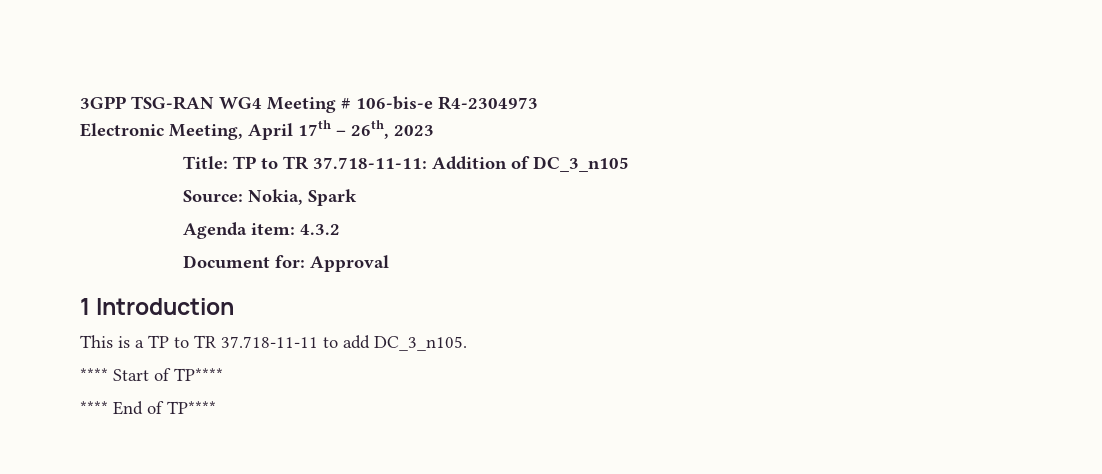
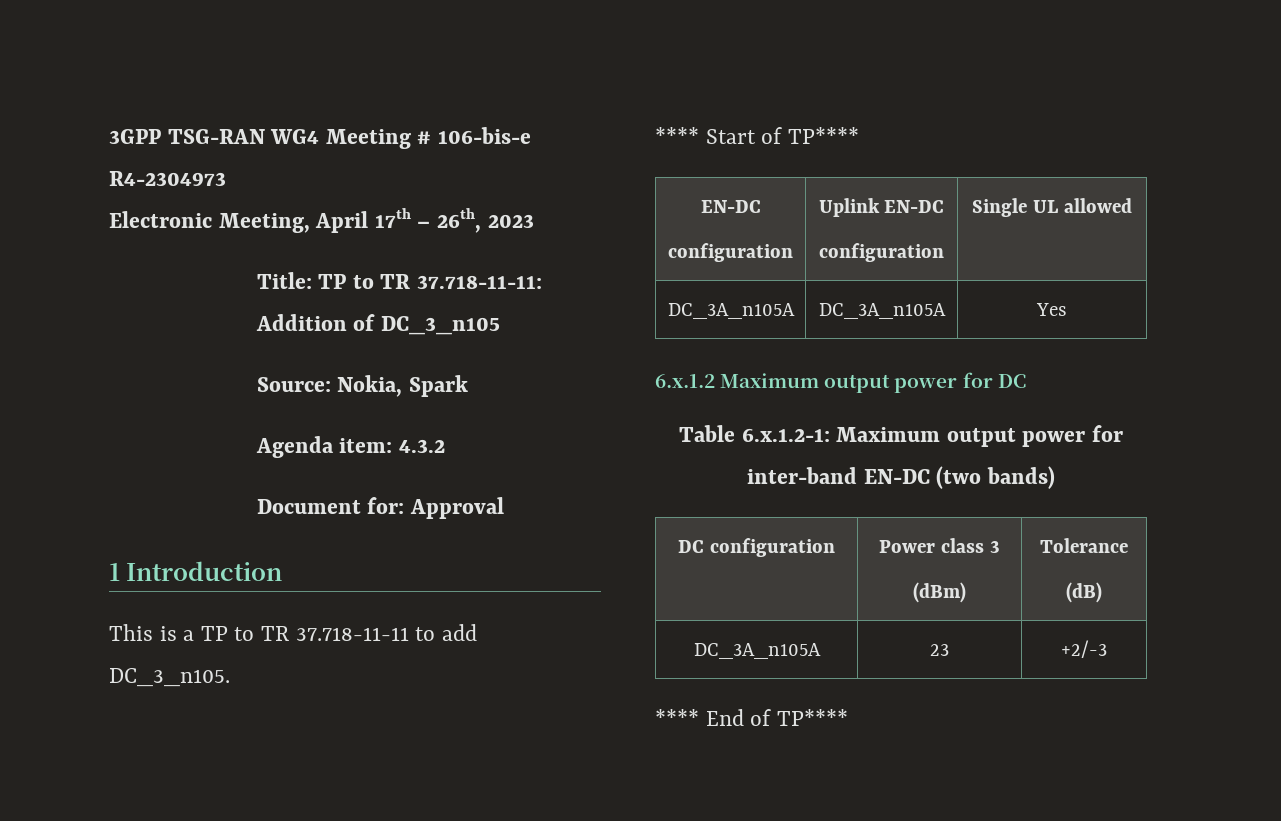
(223, 374) none -> [700,200,761,213] [668,243,793,262] [818,198,945,217] [819,243,944,262] [972,198,1132,217] [667,303,795,319] [818,303,946,319] [1036,303,1067,316] [655,372,1026,393] [678,425,1124,447] [747,466,1055,489] [678,538,835,557] [879,538,1000,553] [913,582,966,603] [1040,538,1128,553] [1066,582,1102,603] [693,643,821,659] [930,644,949,656] [1061,640,1107,658] // EN-DC // configuration | Uplink EN-DC // configuration | Single UL allowed // DC_3A_n105A | DC_3A_n105A | Yes // 6.x.1.2 Maximum output power for DC // Table 6.x.1.2-1: Maximum output power for inter-band EN-DC (two bands) // DC configuration | Power class 3 // (dBm) | Tolerance // (dB) // DC_3A_n105A | 23 | +2/-3

